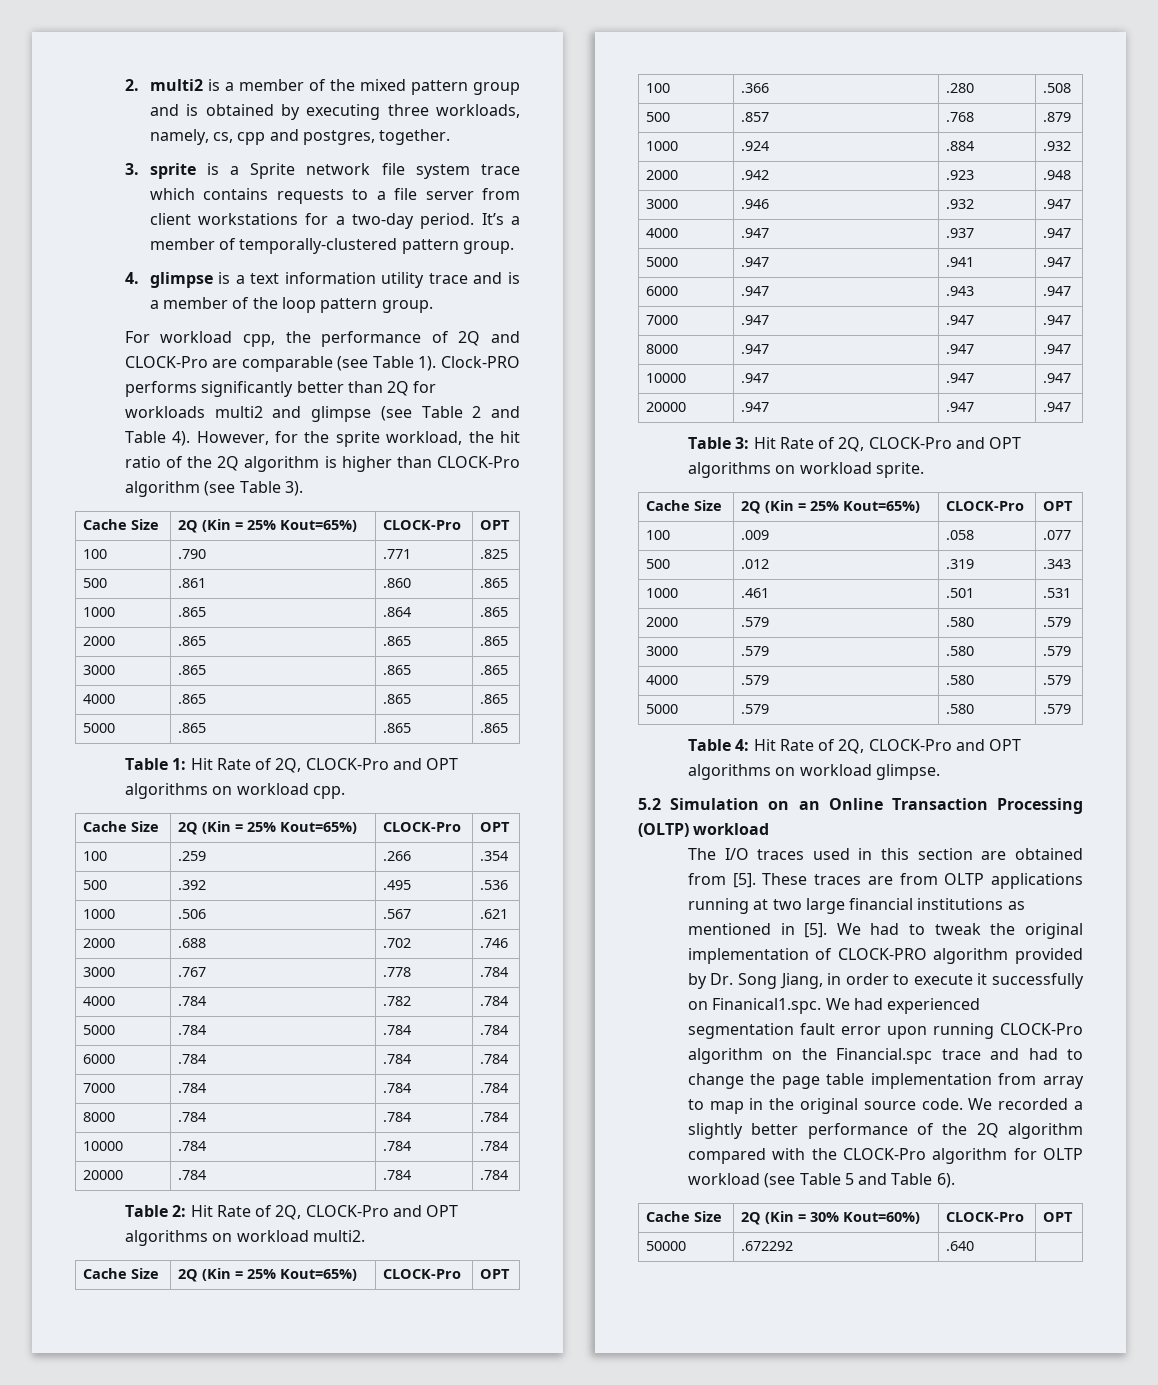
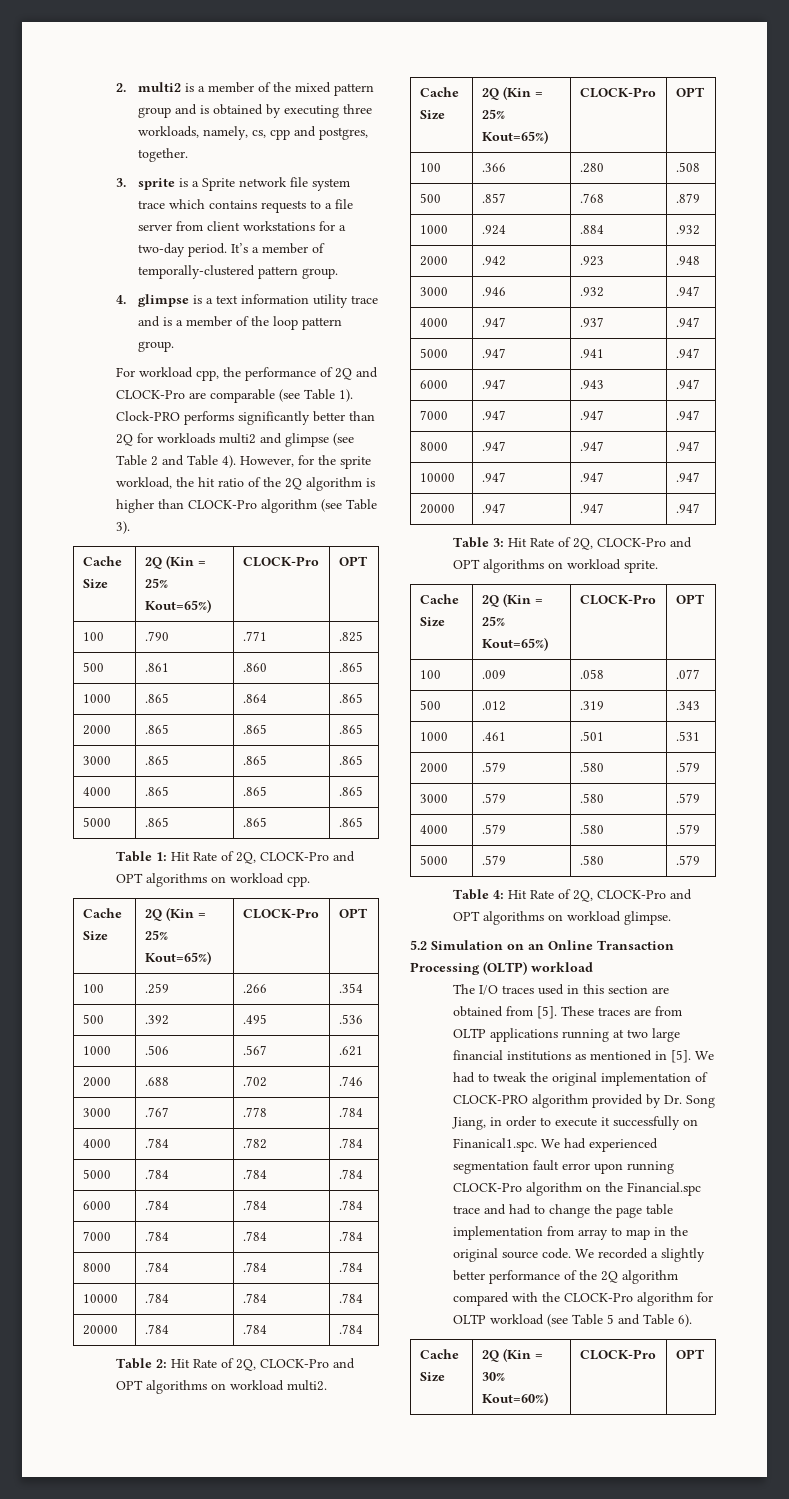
[645,1241,686,1251] [740,1241,793,1251] [945,1241,974,1251] // 50000 | .672292 | .640 | -> (705, 1354) none

